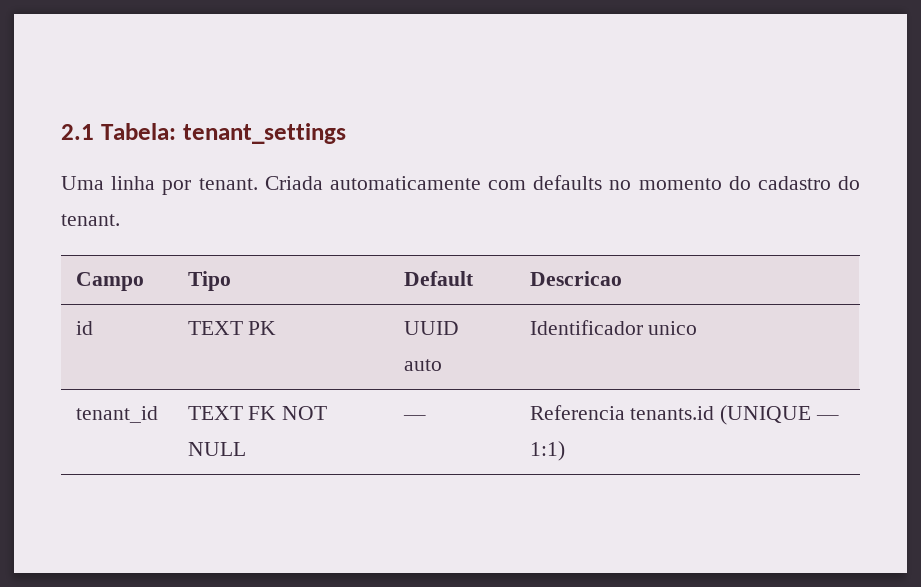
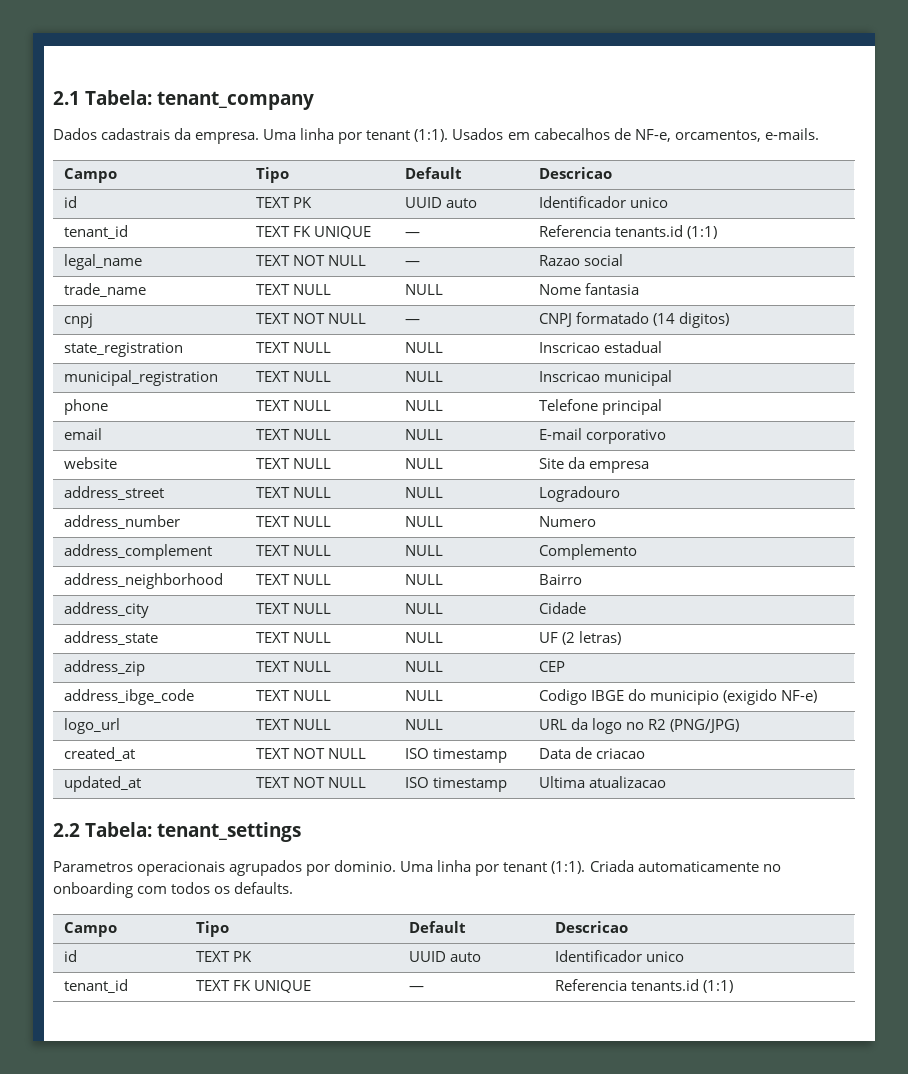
[182,123,346,144] [61,175,860,195] [61,214,120,226] tenant_settings // Uma linha por tenant. Criada automaticamente com defaults no momento do cadastro do tenant. -> [157,91,315,110] [53,128,819,144] tenant_company // Dados cadastrais da empresa. Uma linha por tenant (1:1). Usados em cabecalhos de NF-e, orcamentos, e-mails.
[282,406,328,420] [187,442,246,456] [402,415,426,420] [529,405,840,425] [529,441,565,461] NOT NULL | — | Referencia tenants.id (UNIQUE — 1:1) -> [314,226,372,239] [404,232,420,237] [538,225,718,239] [63,254,142,270] [255,255,367,266] [404,261,420,266] [538,254,624,266] [63,283,146,297] [255,284,332,295] [404,284,443,295] [538,283,640,295] [63,313,93,328] [255,313,367,324] [404,319,420,324] [538,312,730,328] [63,342,183,357] [255,342,332,353] [404,342,443,353] [538,341,663,353] [63,370,218,386] [255,371,332,382] [404,371,443,382] [538,370,673,386] [63,399,108,415] [255,400,332,411] [404,400,443,411] [538,399,662,415] [63,428,102,440] [255,429,332,440] [404,429,443,440] [538,428,667,444] [63,457,117,469] [255,458,332,469] [404,458,443,469] [538,457,650,473] [63,486,164,500] [255,487,332,498] [404,487,443,498] [538,486,620,502] [63,515,180,529] [255,516,332,527] [404,516,443,527] [538,516,596,527] [63,544,212,560] [255,545,332,556] [404,545,443,556] [538,544,637,560] [63,573,223,589] [255,574,332,585] [404,574,443,585] [538,574,582,585] [63,602,149,618] [255,603,332,614] [404,603,443,614] [538,602,586,614] [63,631,158,645] [255,632,332,643] [404,632,443,643] [538,631,622,645] [63,660,145,676] [255,661,332,672] [404,661,443,672] [538,661,565,672] [63,689,194,705] [255,690,332,701] [404,690,443,701] [538,689,818,705] [63,718,120,734] [255,719,332,730] [404,719,443,730] [538,718,740,734] [63,747,135,761] [255,748,367,759] [404,748,508,763] [538,747,646,759] [63,776,141,792] [255,777,367,788] [404,777,508,792] [538,776,667,788] [53,822,302,842] [53,860,781,876] [53,882,294,898] [63,922,117,937] [195,921,229,937] [408,921,466,933] [554,921,628,933] [63,950,77,962] [195,951,253,962] [408,951,482,962] [554,950,685,962] [63,979,128,993] [195,980,312,993] [408,986,424,991] [554,979,734,993] UNIQUE | — | Referencia tenants.id (1:1) // legal_name | TEXT NOT NULL | — | Razao social // trade_name | TEXT NULL | NULL | Nome fantasia // cnpj | TEXT NOT NULL | — | CNPJ formatado (14 digitos) // state_registration | TEXT NULL | NULL | Inscricao estadual // municipal_registration | TEXT NULL | NULL | Inscricao municipal // phone | TEXT NULL | NULL | Telefone principal // email | TEXT NULL | NULL | E-mail corporativo // website | TEXT NULL | NULL | Site da empresa // address_street | TEXT NULL | NULL | Logradouro // address_number | TEXT NULL | NULL | Numero // address_complement | TEXT NULL | NULL | Complemento // address_neighborhood | TEXT NULL | NULL | Bairro // address_city | TEXT NULL | NULL | Cidade // address_state | TEXT NULL | NULL | UF (2 letras) // address_zip | TEXT NULL | NULL | CEP // address_ibge_code | TEXT NULL | NULL | Codigo IBGE do municipio (exigido NF-e) // logo_url | TEXT NULL | NULL | URL da logo no R2 (PNG/JPG) // created_at | TEXT NOT NULL | ISO timestamp | Data de criacao // updated_at | TEXT NOT NULL | ISO timestamp | Ultima atualizacao // 2.2 Tabela: tenant_settings // Parametros operacionais agrupados por dominio. Uma linha por tenant (1:1). Criada automaticamente no onboarding com todos os defaults. // Campo | Tipo | Default | Descricao // id | TEXT PK | UUID auto | Identificador unico // tenant_id | TEXT FK UNIQUE | — | Referencia tenants.id (1:1)

